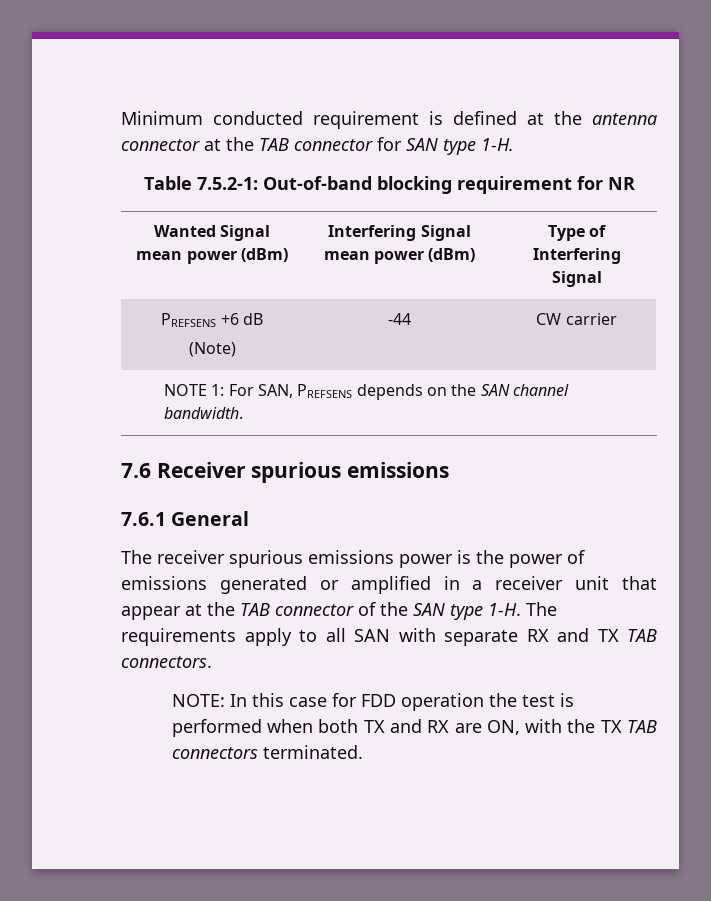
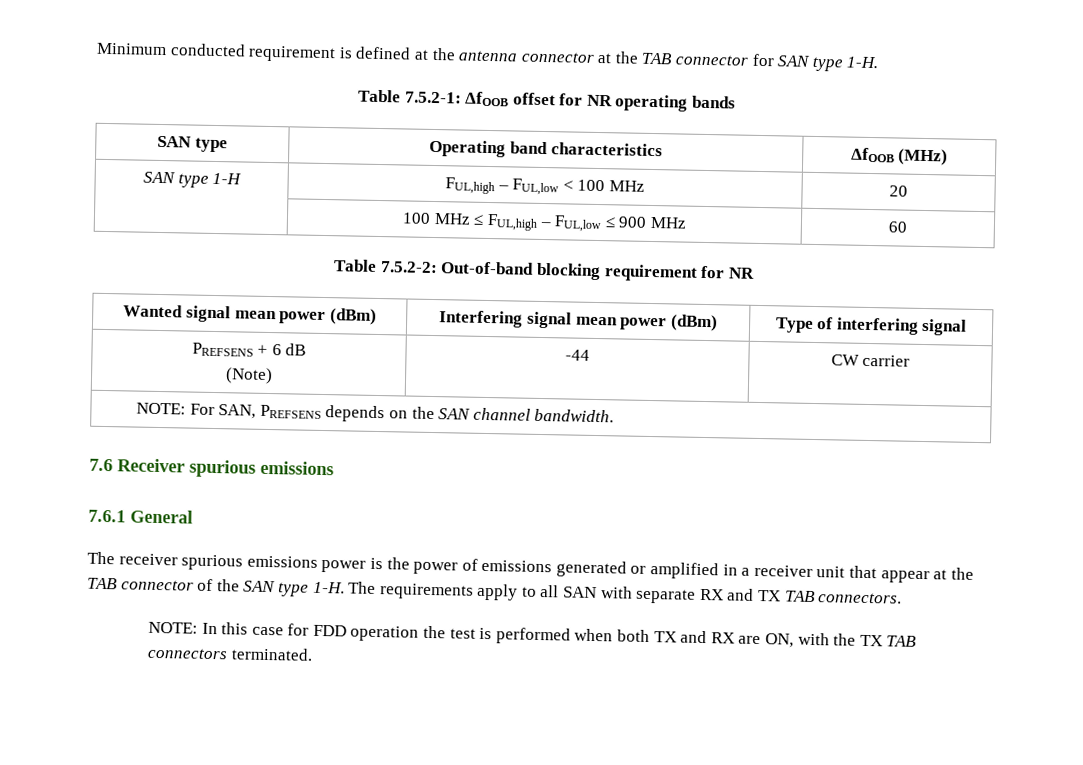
(258, 183) none -> [465,91,737,112] [157,135,228,153] [429,139,663,158] [850,147,949,166] [142,171,243,188] [445,177,645,196] [889,185,908,197] [402,212,687,233] [888,221,908,233] [334,259,438,274] ΔfOOB offset for NR operating bands // SAN type | Operating band characteristics | ΔfOOB (MHz) // SAN type 1-H | FUL,high – FUL,low < 100 MHz | 20 // | 100 MHz ≤ FUL,high – FUL,low ≤ 900 MHz | 60 // Table 7.5.2-2:
[220,225,271,241] Signal -> [185,305,231,323] signal
[420,225,471,241] Signal -> [526,311,572,329] signal
[532,248,621,264] [551,271,602,287] [161,313,239,327] Interfering Signal // PREFSENS +6 -> [835,317,968,336] [191,342,282,357] interfering signal // PREFSENS + 6
[163,384,225,396] NOTE 1: -> [135,402,186,415] NOTE:

